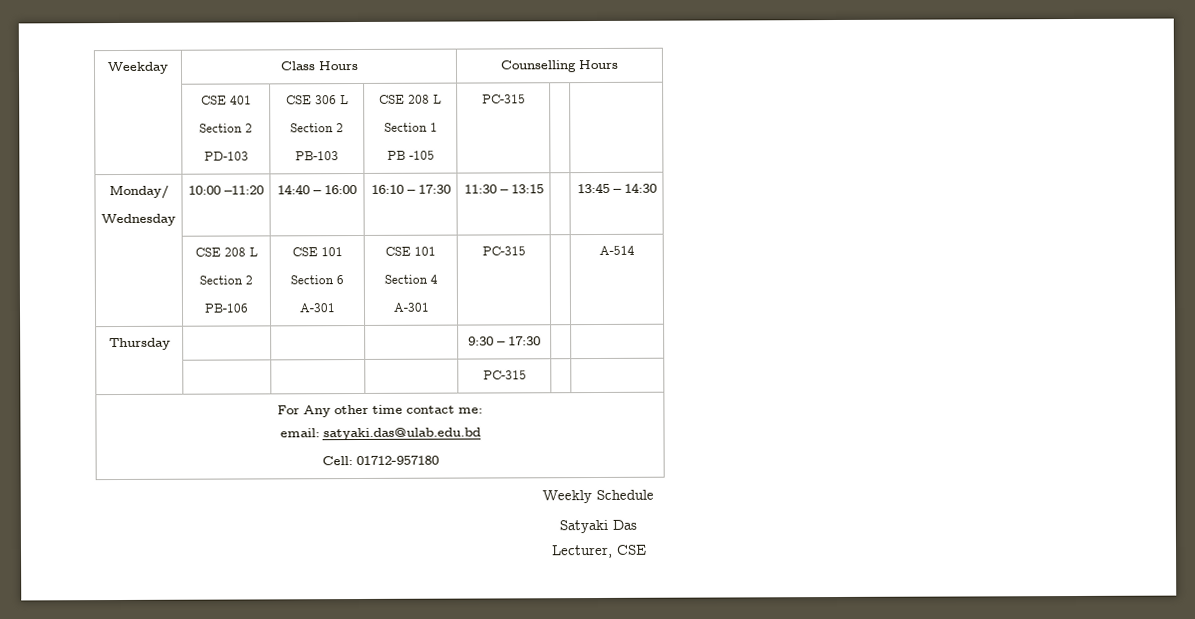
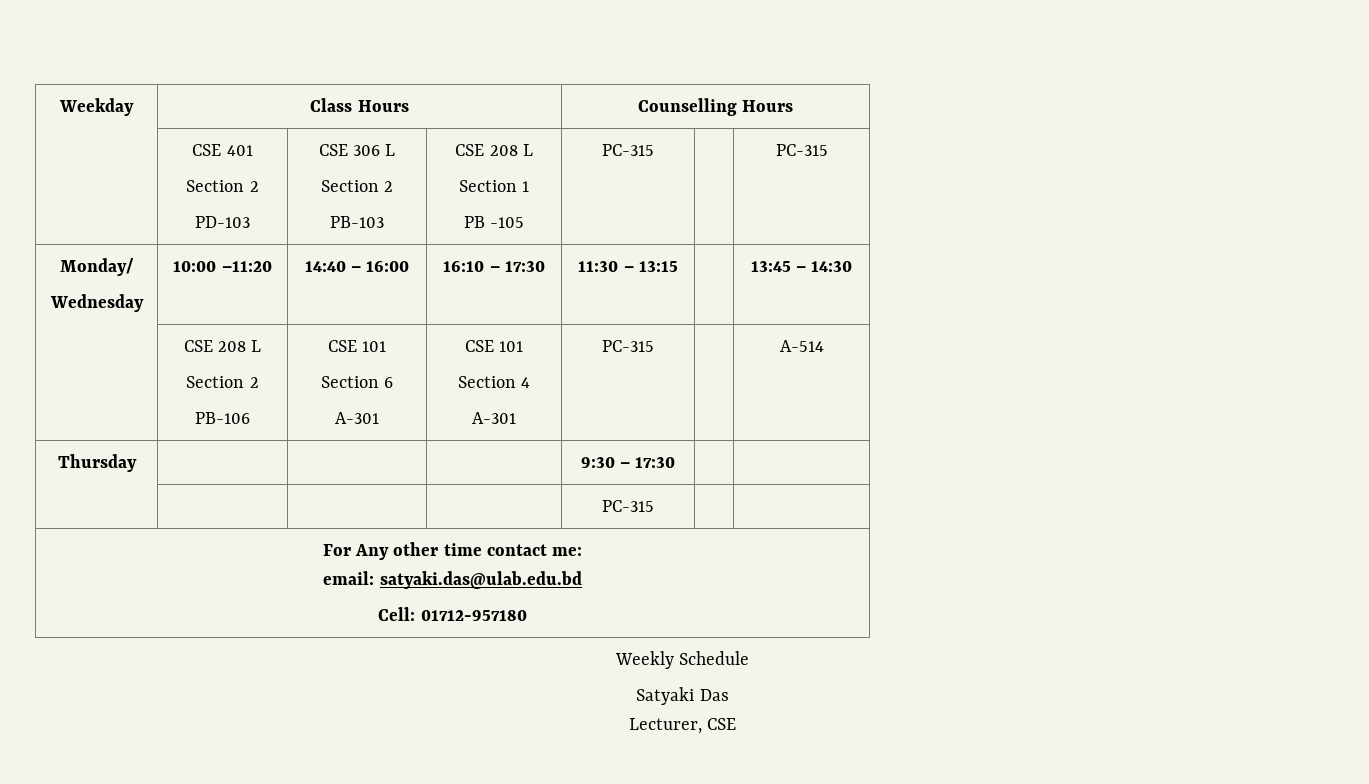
(526, 99) none -> [775,144,828,156] PC-315

